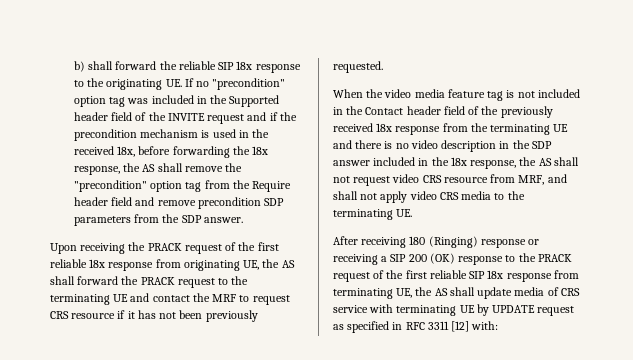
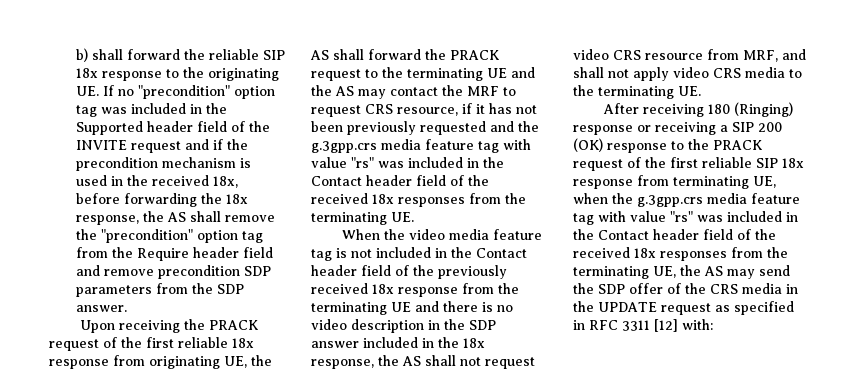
(150, 297) none -> [311,85,386,99] the AS may
[71,313,116,319] resource -> [397,107,458,116] resource,
[333,61,383,73] requested. -> [420,121,539,135] [311,139,531,153] [311,157,504,168] [311,175,489,186] [311,193,526,207] [311,212,414,225] requested and the g.3gpp.crs media feature tag with value "rs" was included in the Contact header field of the received 18x responses from the terminating UE.
[415,287,580,299] [333,304,489,316] the AS shall update media of CRS service with terminating UE by -> [573,193,800,207] [573,211,798,225] [573,229,776,240] [573,247,788,261] [573,265,790,279] [573,283,798,294] [573,301,594,312] when the g.3gpp.crs media feature tag with value "rs" was included in the Contact header field of the received 18x responses from the terminating UE, the AS may send the SDP offer of the CRS media in the

